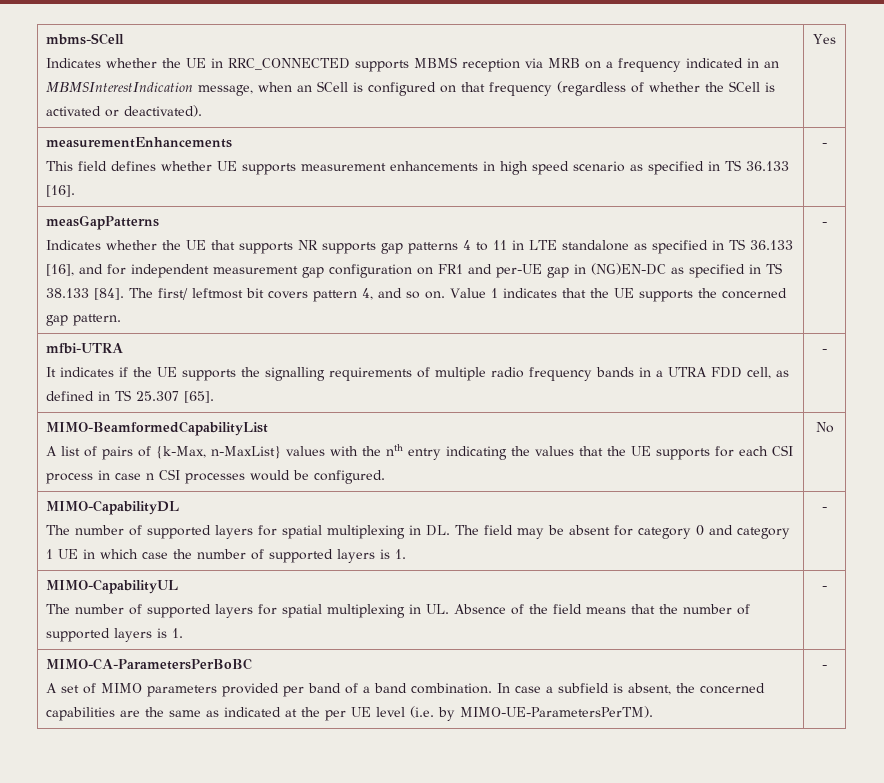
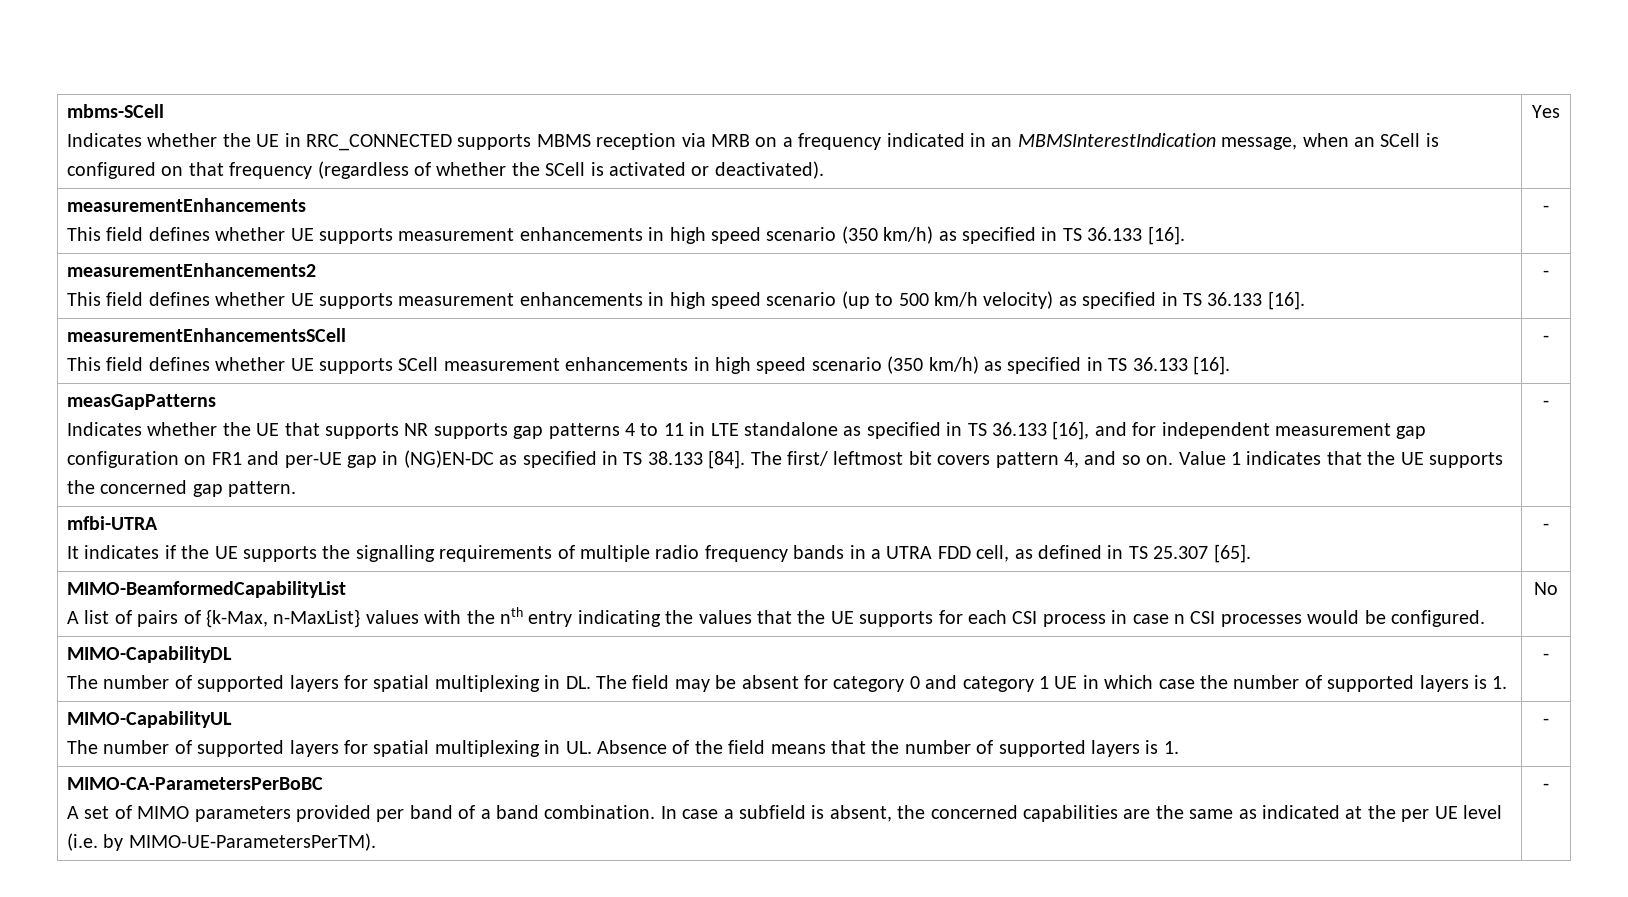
(626, 166) none -> [841,226,1185,245] [1543,205,1549,212] [66,263,316,277] [66,291,1305,310] [1543,270,1549,277] [66,328,346,342] [66,356,979,374] (350 km/h) as specified in TS 36.133 [16]. | - // measurementEnhancements2 // This field defines whether UE supports measurement enhancements in high speed scenario (up to 500 km/h velocity) as specified in TS 36.133 [16]. | - // measurementEnhancementsSCell // This field defines whether UE supports SCell measurement enhancements in high speed scenario (350 km/h)

